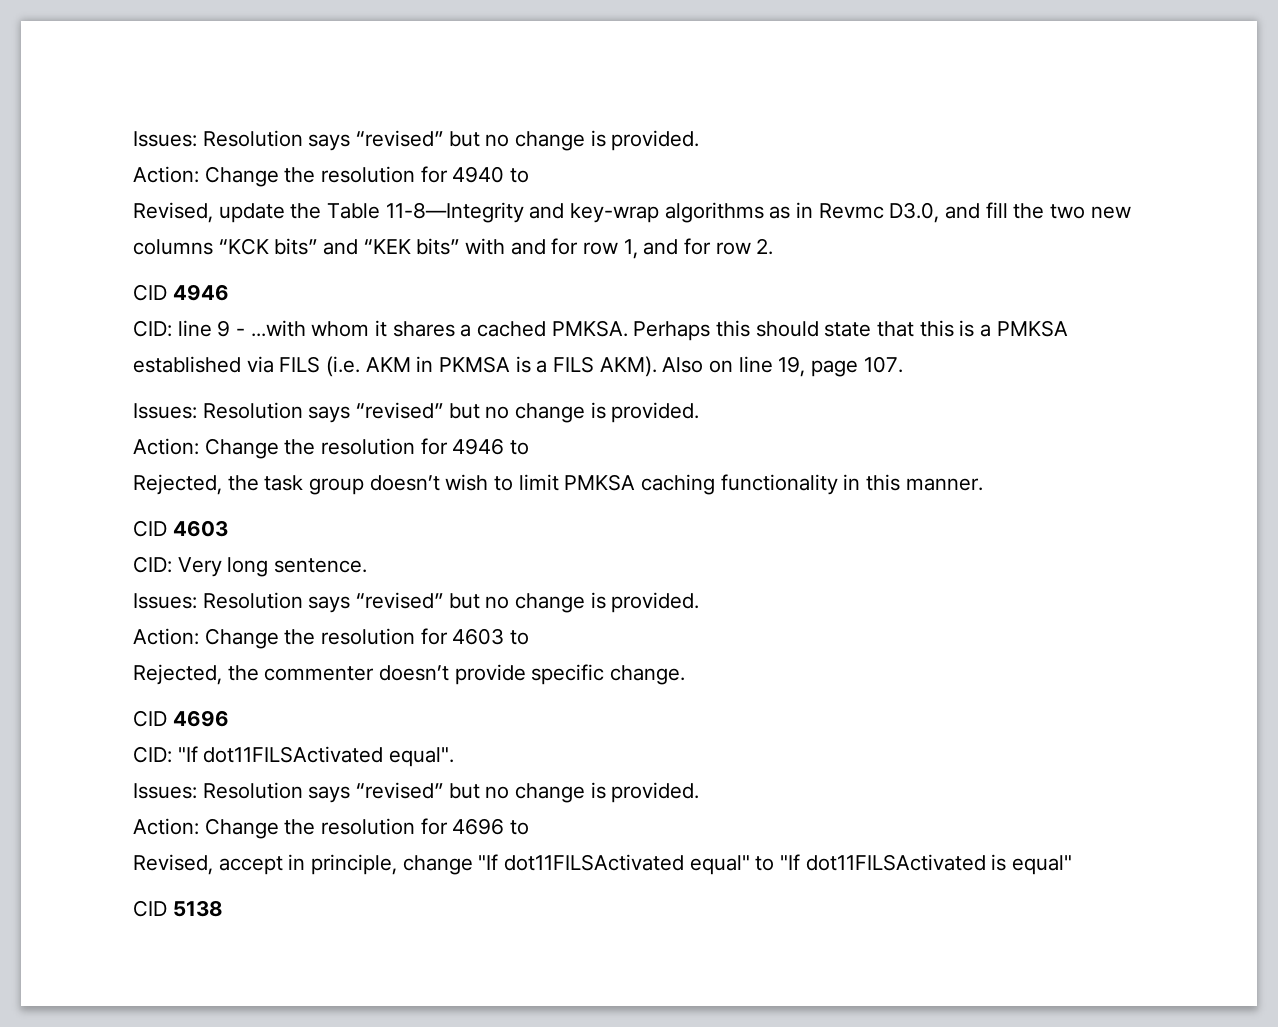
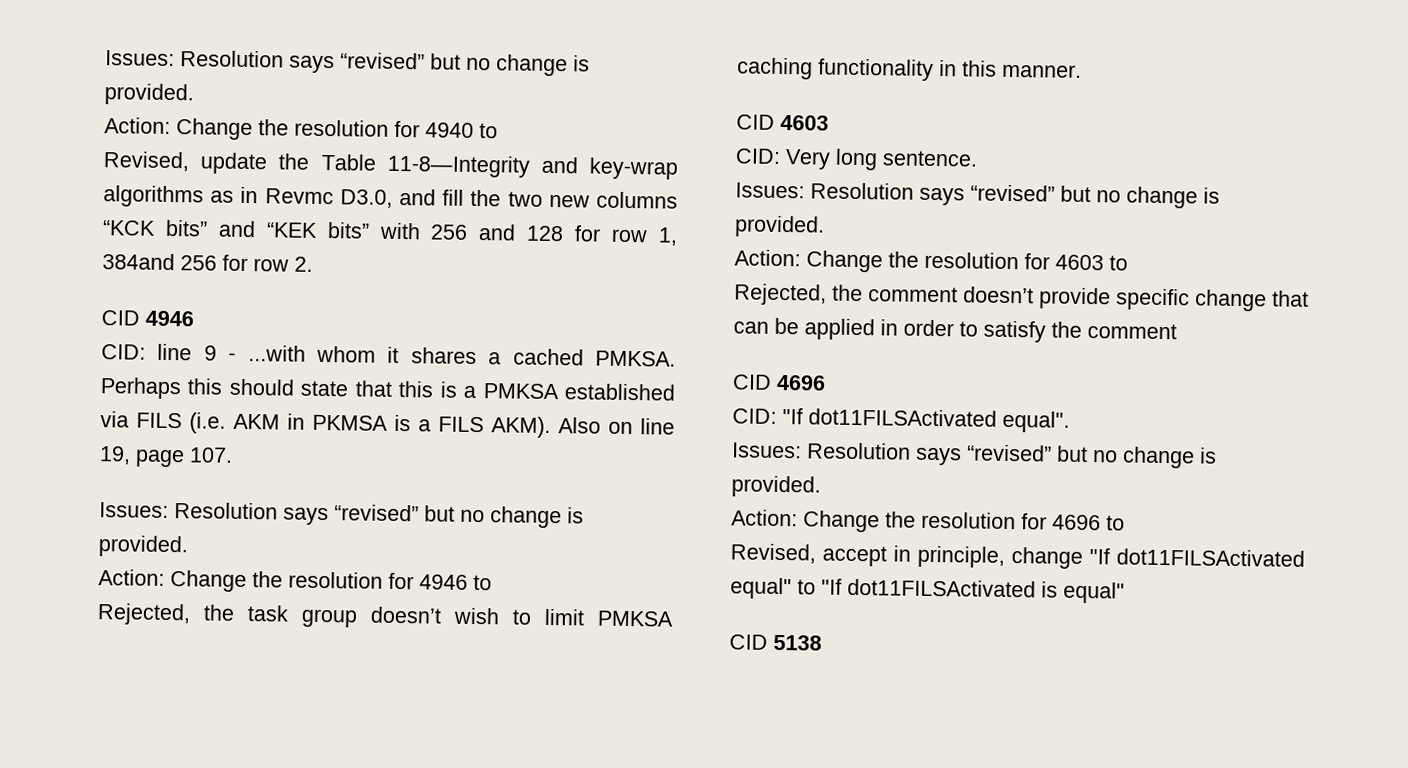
[510,239,546,255] and -> [430,224,565,242] 256 and 128
[643,239,679,255] and -> [102,253,217,271] 384and 256
[264,666,375,681] commenter -> [868,286,958,303] comment
[610,665,686,685] change. -> [1195,289,1309,312] [733,317,1177,343] change that can be applied in order to satisfy the comment

